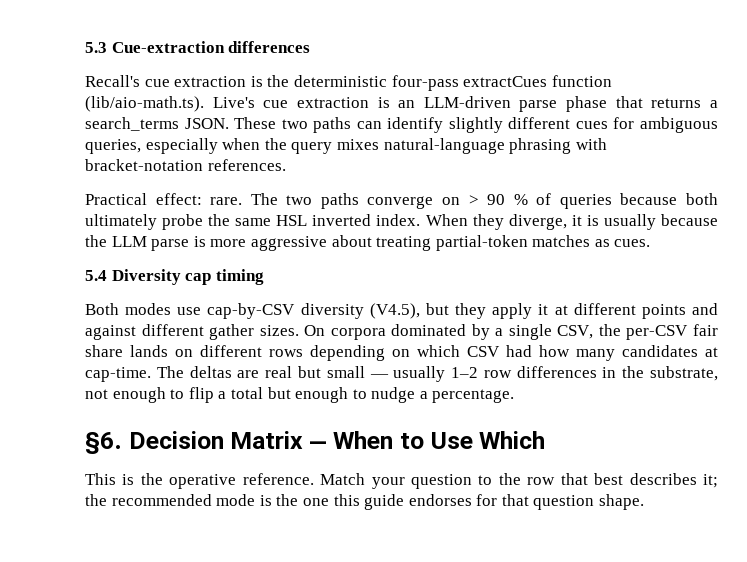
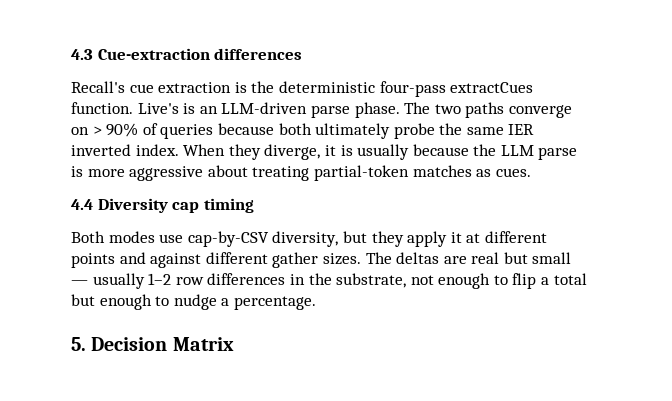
[85,42,107,53] 5.3 -> [71,49,93,60] 4.3
[551,75,612,87] [85,96,718,112] [85,117,718,133] [85,138,607,154] [85,159,286,171] [85,193,243,205] function (lib/aio-math.ts). Live's cue extraction is an LLM-driven parse phase that returns a search_terms JSON. These two paths can identify slightly different cues for ambiguous queries, especially when the query mixes natural-language phrasing with bracket-notation references. // Practical effect: rare. -> [71,102,400,118] function. Live's is an LLM-driven parse phase.
[487,194,528,205] 90 % -> [106,123,139,137] 90%
[276,215,308,226] HSL -> [508,124,535,135] IER
[85,270,107,281] 5.4 -> [71,199,93,210] 4.4
[300,303,420,319] diversity (V4.5), -> [272,231,339,247] diversity,
[304,324,718,340] [85,345,718,361] [85,367,151,382] On corpora dominated by a single CSV, the per-CSV fair share lands on different rows depending on which CSV had how many candidates at cap-time. -> (361, 259) none
[85,432,122,454] §6. -> [71,337,86,351] 5.
[308,431,546,449] [85,473,719,489] [85,494,645,510] — When to Use Which // This is the operative reference. Match your question to the row that best describes it; the recommended mode is the one this guide endorses for that question shape. -> (234, 344) none

